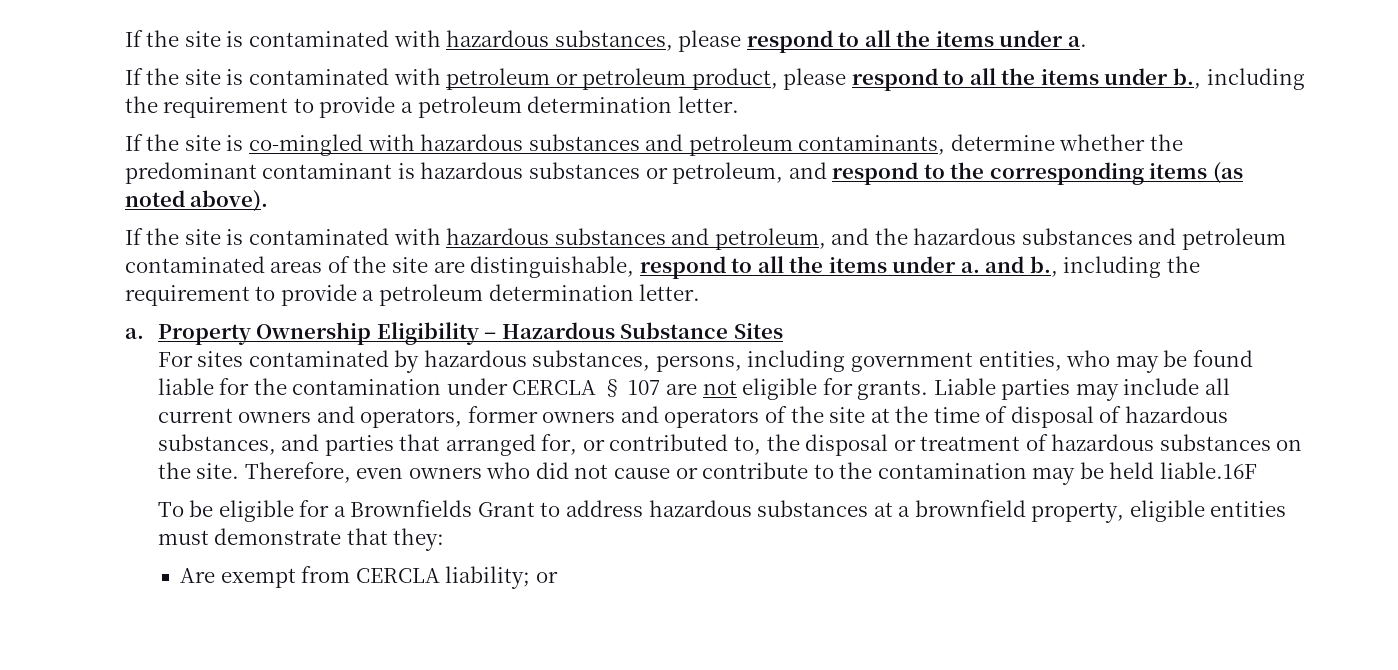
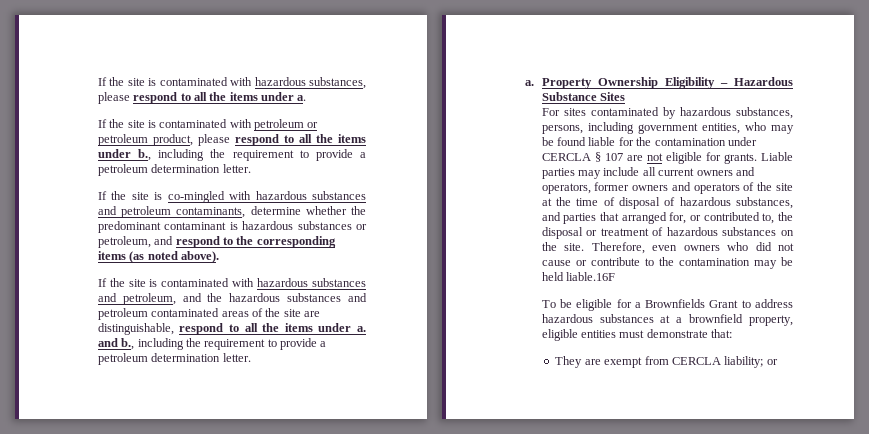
[346,528,445,551] [180,568,216,583] that they: // Are -> [711,329,733,338] [555,356,601,368] that: // They are

